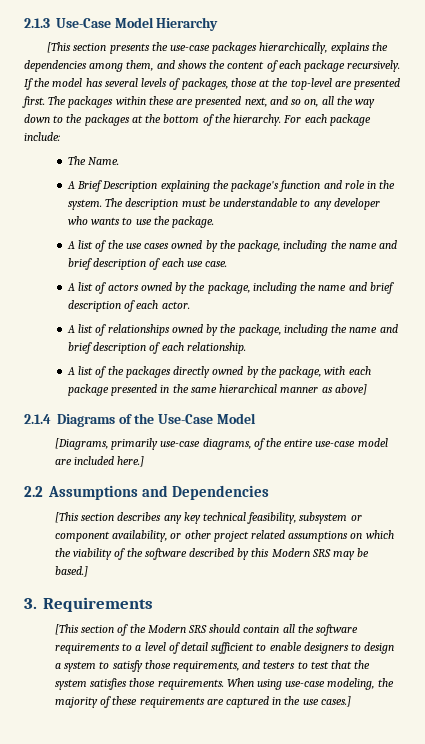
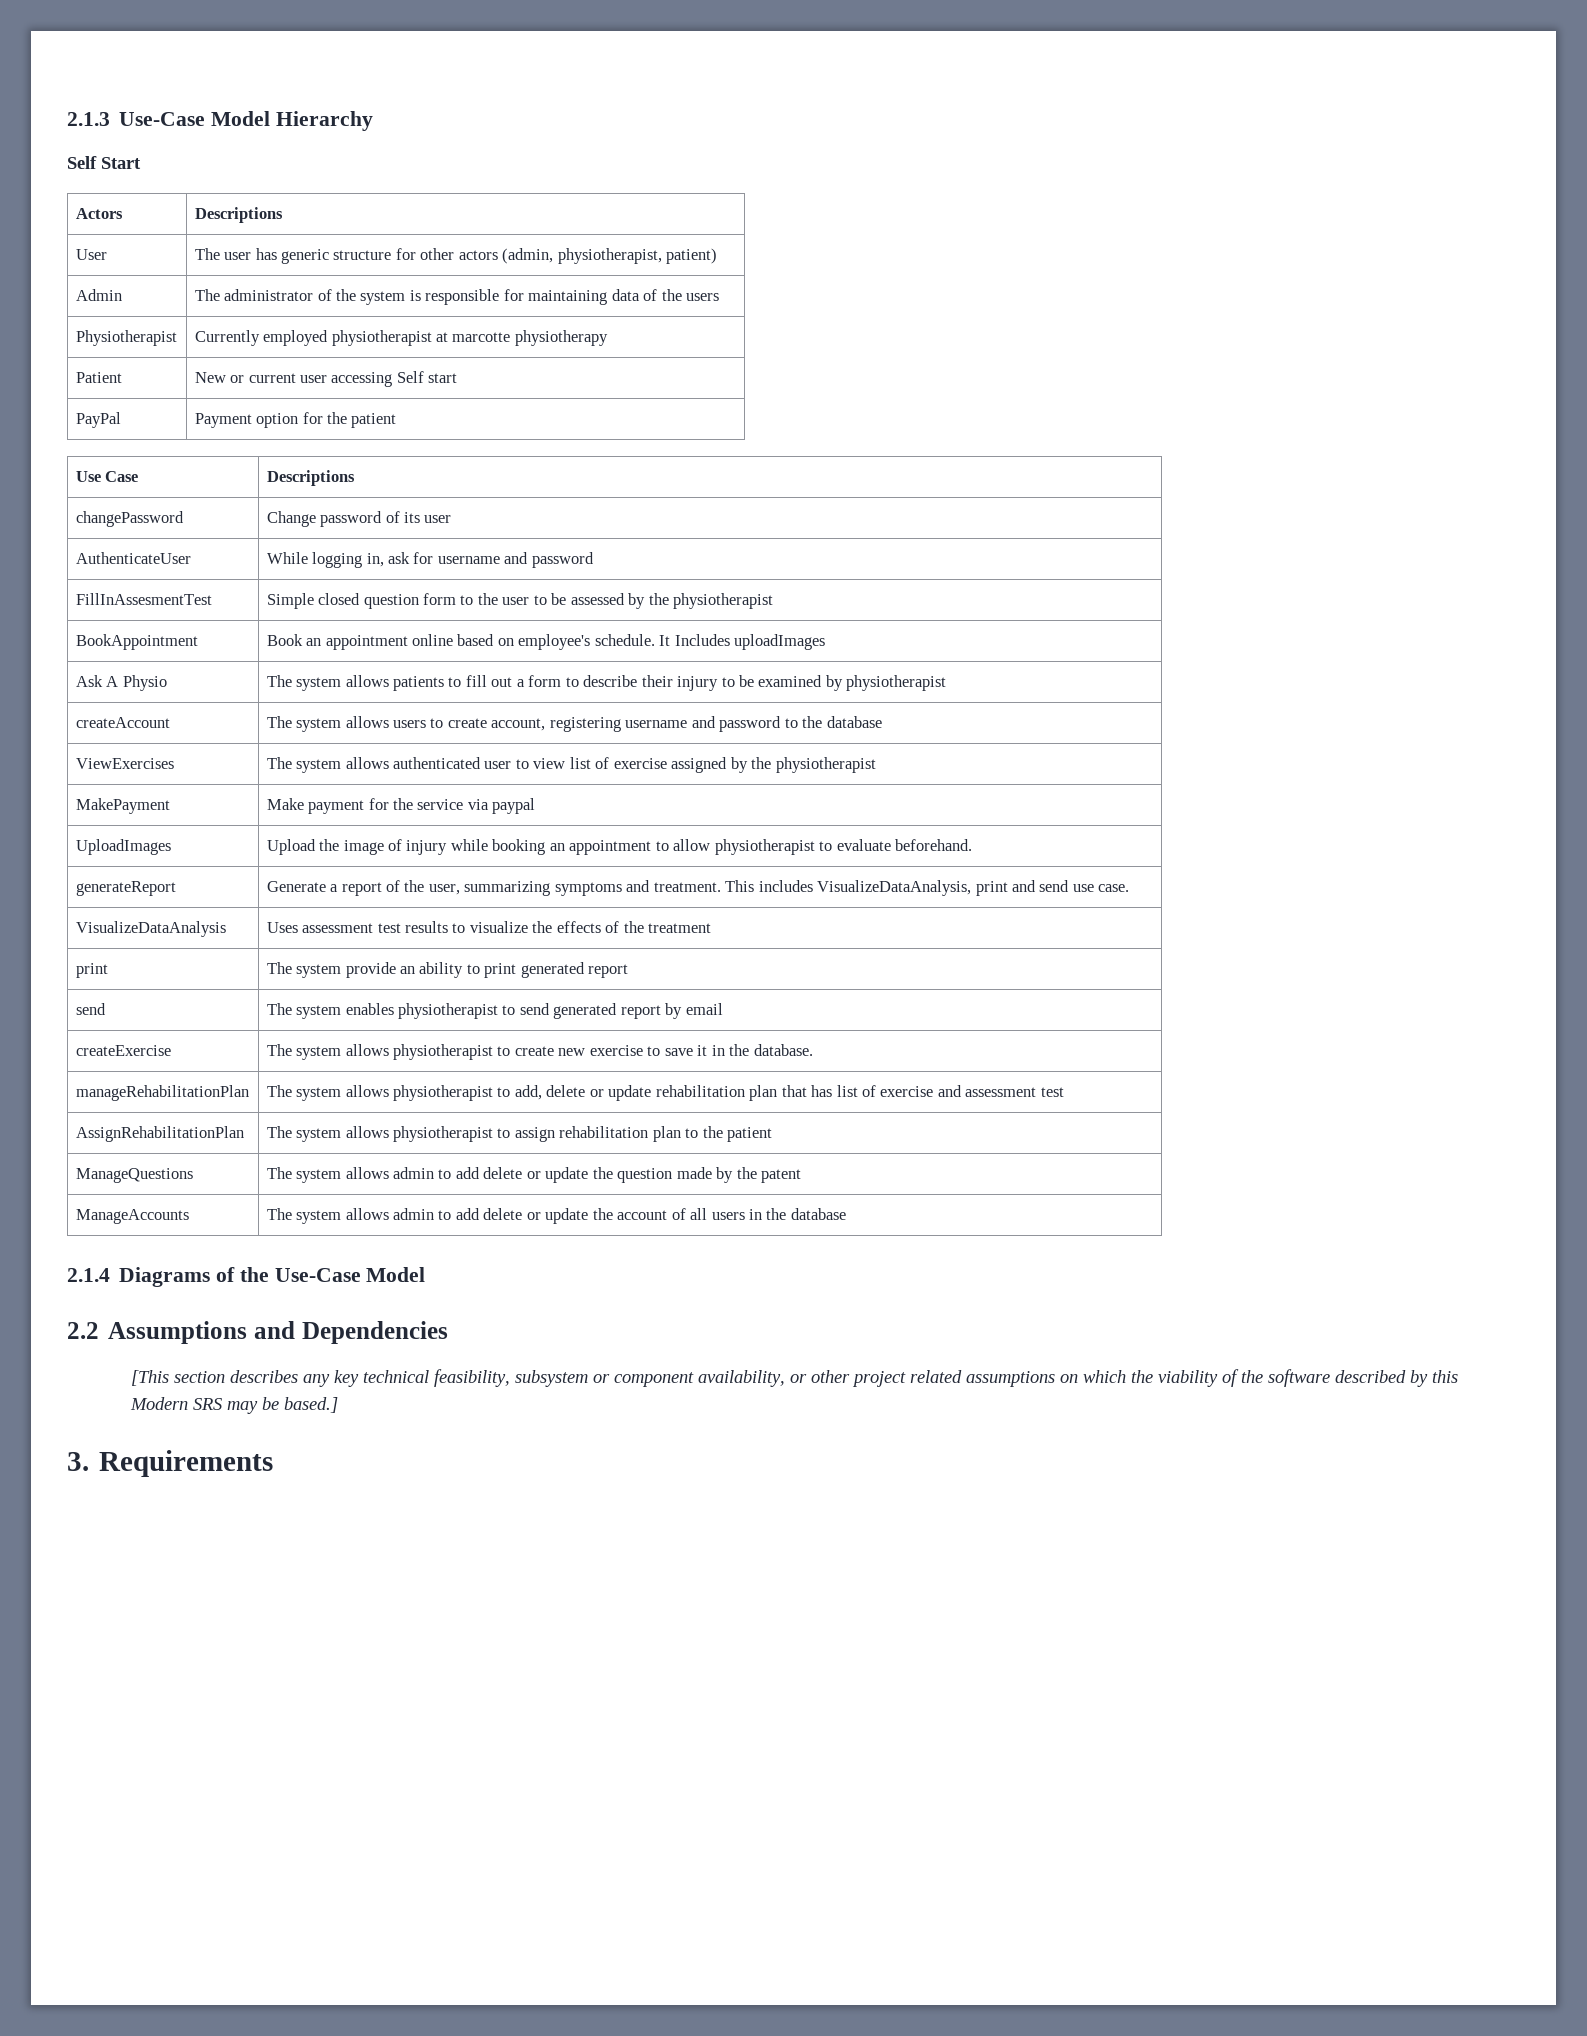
[47,42,388,54] [24,60,401,72] [24,78,401,90] [22,96,376,108] [24,114,371,126] [24,132,60,141] [67,156,120,165] [66,180,396,192] [67,198,380,210] [67,216,215,228] [66,240,398,252] [67,258,228,270] [66,282,394,294] [67,300,190,312] [66,324,398,336] [67,342,246,354] [66,366,371,378] [67,384,367,396] [This section presents the use-case packages hierarchically, explains the dependencies among them, and shows the content of each package recursively. If the model has several levels of packages, those at the top-level are presented first. The packages within these are presented next, and so on, all the way down to the packages at the bottom of the hierarchy. For each package include: // The Name. // A Brief Description explaining the package's function and role in the system. The description must be understandable to any developer who wants to use the package. // A list of the use cases owned by the package, including the name and brief description of each use case. // A list of actors owned by the package, including the name and brief description of each actor. // A list of relationships owned by the package, including the name and brief description of each relationship. // A list of the packages directly owned by the package, with each package presented in the same hierarchical manner as above] -> [67,156,141,169] [75,208,123,219] [194,207,283,223] [75,249,107,260] [194,248,718,264] [75,289,122,301] [194,289,720,305] [75,330,177,346] [194,330,608,346] [75,372,122,383] [194,371,458,387] [75,412,121,428] [194,412,397,428] [75,471,139,482] [266,470,355,486] [75,511,184,527] [266,511,452,527] [75,552,191,564] [266,552,594,568] [75,593,212,605] [266,593,774,609] [75,634,198,650] [266,634,826,650] [75,675,167,691] [266,675,947,691] [75,717,170,728] [266,716,882,732] [75,758,174,769] [266,757,876,773] [75,798,170,814] [266,798,536,814] [75,839,171,855] [266,839,973,855] [75,881,176,896] [266,880,1130,896] [75,921,226,937] [266,921,712,933] [75,963,108,978] [266,962,629,978] [75,1003,106,1015] [266,1003,723,1019] [75,1045,171,1056] [266,1044,813,1060] [75,1085,249,1101] [266,1085,1064,1101] [75,1126,244,1142] [266,1126,773,1142] [75,1168,193,1183] [266,1167,802,1183] [75,1209,189,1224] [266,1208,846,1224] Self Start // Actors | Descriptions // User | The user has generic structure for other actors (admin, physiotherapist, patient) // Admin | The administrator of the system is responsible for maintaining data of the users // Physiotherapist | Currently employed physiotherapist at marcotte physiotherapy // Patient | New or current user accessing Self start // PayPal | Payment option for the patient // Use Case | Descriptions // changePassword | Change password of its user // AuthenticateUser | While logging in, ask for username and password // FillInAssesmentTest | Simple closed question form to the user to be assessed by the physiotherapist // BookAppointment | Book an appointment online based on employee's schedule. It Includes uploadImages // Ask A Physio | The system allows patients to fill out a form to describe their injury to be examined by physiotherapist // createAccount | The system allows users to create account, registering username and password to the database // ViewExercises | The system allows authenticated user to view list of exercise assigned by the physiotherapist // MakePayment | Make payment for the service via paypal // UploadImages | Upload the image of injury while booking an appointment to allow physiotherapist to evaluate beforehand. // generateReport | Generate a report of the user, summarizing symptoms and treatment. This includes VisualizeDataAnalysis, print and send use case. // VisualizeDataAnalysis | Uses assessment test results to visualize the effects of the treatment // print | The system provide an ability to print generated report // send | The system enables physiotherapist to send generated report by email // createExercise | The system allows physiotherapist to create new exercise to save it in the database. // manageRehabilitationPlan | The system allows physiotherapist to add, delete or update rehabilitation plan that has list of exercise and assessment test // AssignRehabilitationPlan | The system allows physiotherapist to assign rehabilitation plan to the patient // ManageQuestions | The system allows admin to add delete or update the question made by the patent // ManageAccounts | The system allows admin to add delete or update the account of all users in the database
[54,438,388,450] [54,456,145,467] // [Diagrams, primarily use-case diagrams, of the entire use-case model are included here.] -> (426, 1274) none
[54,624,359,636] [54,642,395,654] [54,660,371,672] [54,678,394,690] [54,696,351,708] // [This section of the Modern SRS should contain all the software requirements to a level of detail sufficient to enable designers to design a system to satisfy those requirements, and testers to test that the system satisfies those requirements. When using use-case modeling, the majority of these requirements are captured in the use cases.] -> (273, 1463) none

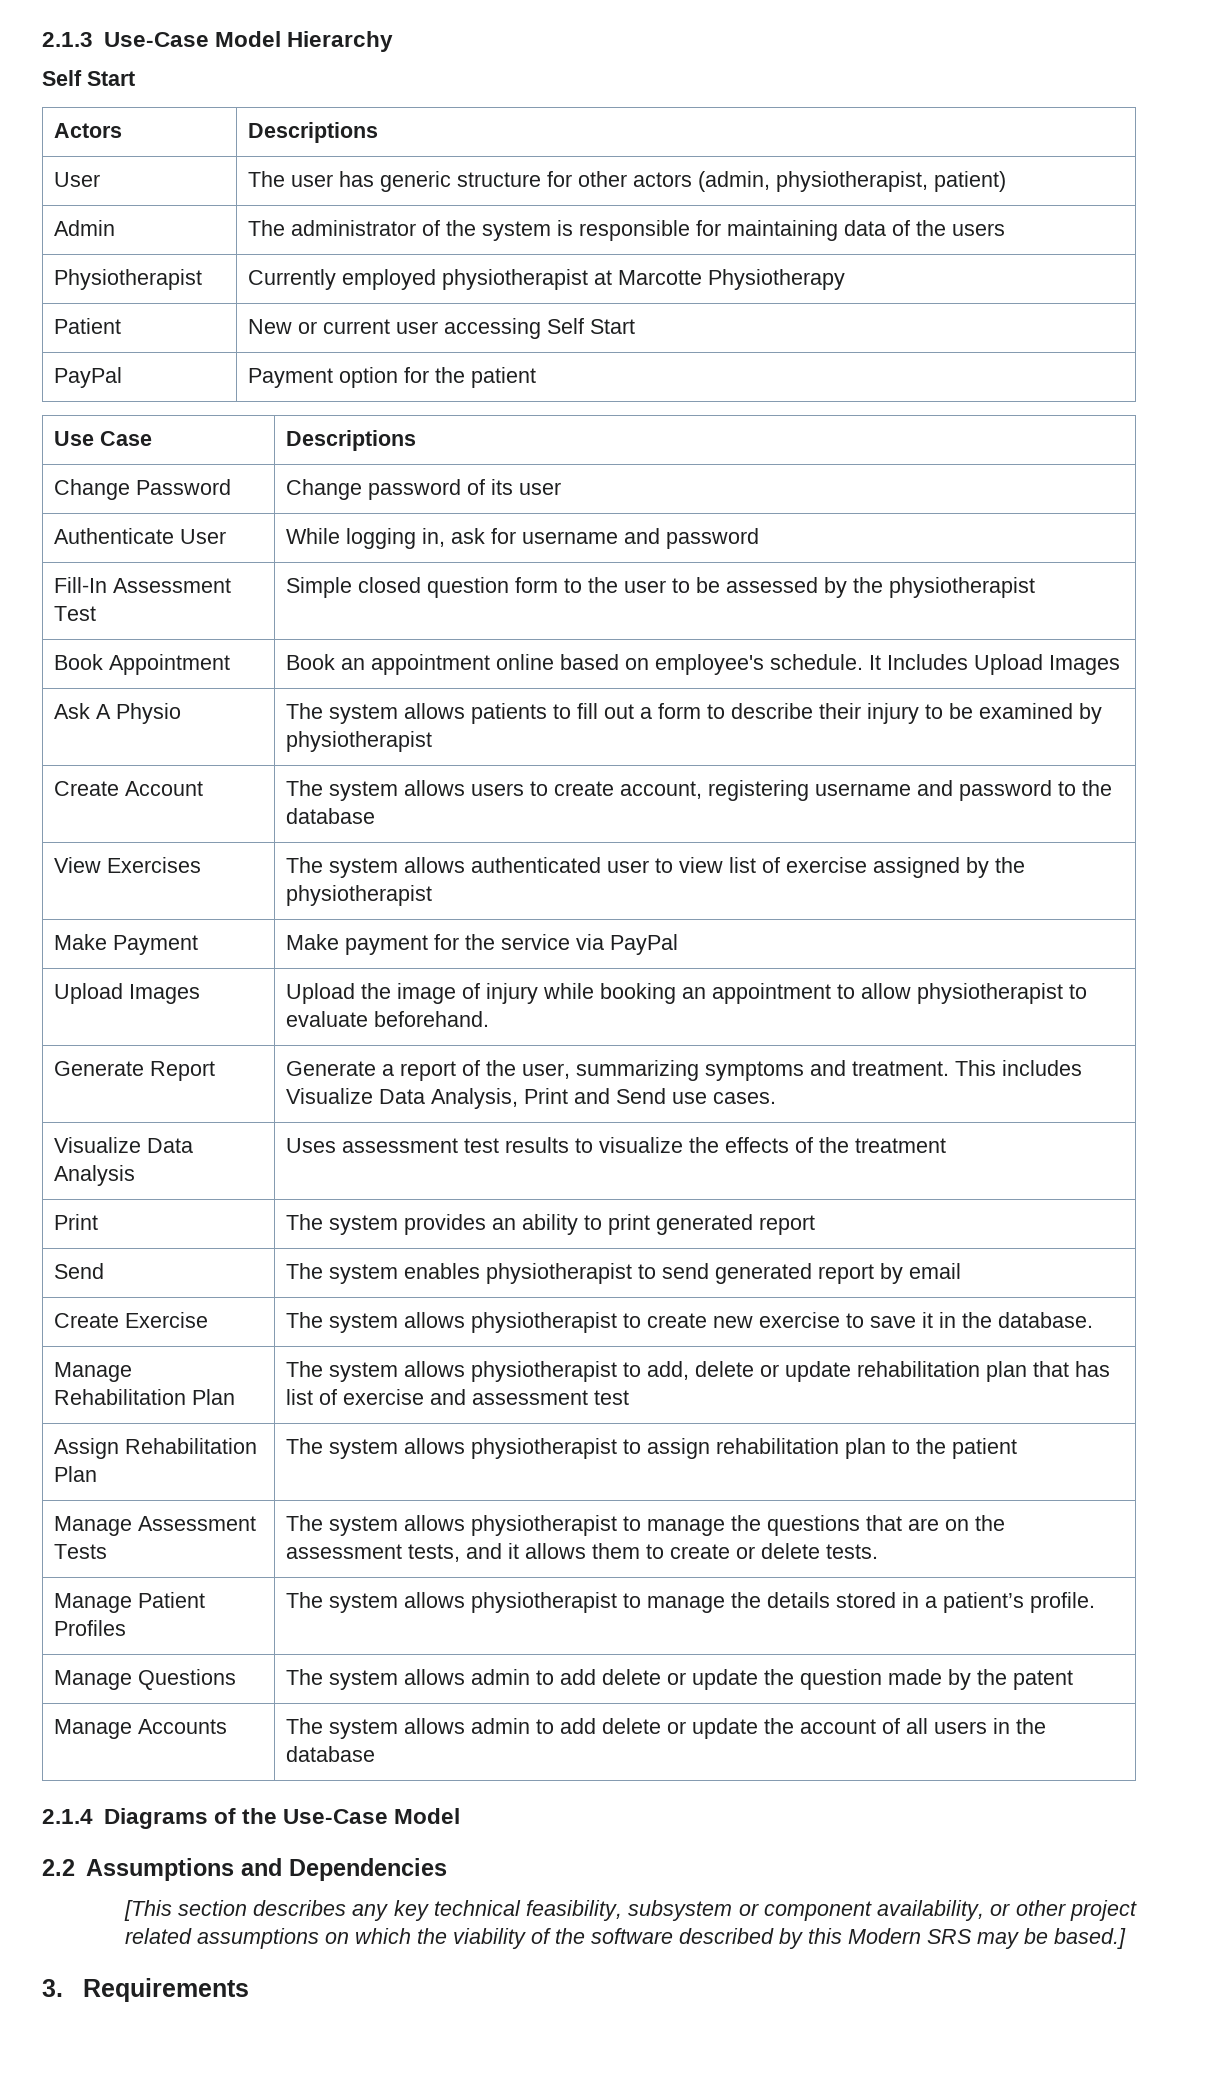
[452,330,608,346] marcotte physiotherapy -> [618,269,846,290] Marcotte Physiotherapy
[428,373,458,383] start -> [590,319,636,334] Start
[75,511,184,527] changePassword -> [54,479,232,500] Change Password
[75,552,191,564] AuthenticateUser -> [54,528,227,544] Authenticate User
[75,593,212,605] FillInAssesmentTest -> [54,577,232,593] [54,606,97,621] Fill-In Assessment Test
[75,634,198,650] BookAppointment -> [54,654,231,675] Book Appointment
[734,634,826,650] uploadImages -> [974,654,1121,675] Upload Images
[75,717,170,728] createAccount -> [54,781,204,796] Create Account
[75,758,174,769] ViewExercises -> [54,857,202,873] View Exercises
[75,798,170,814] MakePayment -> [54,934,199,955] Make Payment
[492,798,536,814] [75,839,171,855] paypal // UploadImages -> [610,934,679,955] [54,983,201,1004] PayPal // Upload Images
[75,881,176,896] generateReport -> [54,1061,216,1081] Generate Report
[817,880,1130,896] [75,921,226,937] VisualizeDataAnalysis, print and send use case. // VisualizeDataAnalysis -> [286,1088,777,1109] [54,1137,194,1153] [54,1165,136,1186] Visualize Data Analysis, Print and Send use cases. // Visualize Data Analysis
[75,963,108,978] [266,962,396,978] print | The system provide -> [54,1214,99,1230] [286,1214,487,1235] Print | The system provides
[75,1003,106,1015] send -> [54,1263,105,1279] Send
[75,1045,171,1056] createExercise -> [54,1312,209,1328] Create Exercise
[75,1085,249,1101] manageRehabilitationPlan -> [54,1362,133,1382] [54,1389,236,1405] Manage Rehabilitation Plan
[75,1126,244,1142] AssignRehabilitationPlan -> [54,1438,258,1459] [54,1466,98,1482] Assign Rehabilitation Plan
[75,1168,193,1183] ManageQuestions -> [54,1516,257,1536] [54,1544,108,1559] [286,1515,1006,1536] [286,1543,879,1562] [54,1592,206,1613] [54,1620,127,1636] [286,1592,1096,1613] [54,1669,237,1690] Manage Assessment Tests | The system allows physiotherapist to manage the questions that are on the assessment tests, and it allows them to create or delete tests. // Manage Patient Profiles | The system allows physiotherapist to manage the details stored in a patient’s profile. // Manage Questions
[75,1209,189,1224] ManageAccounts -> [54,1719,228,1739] Manage Accounts

